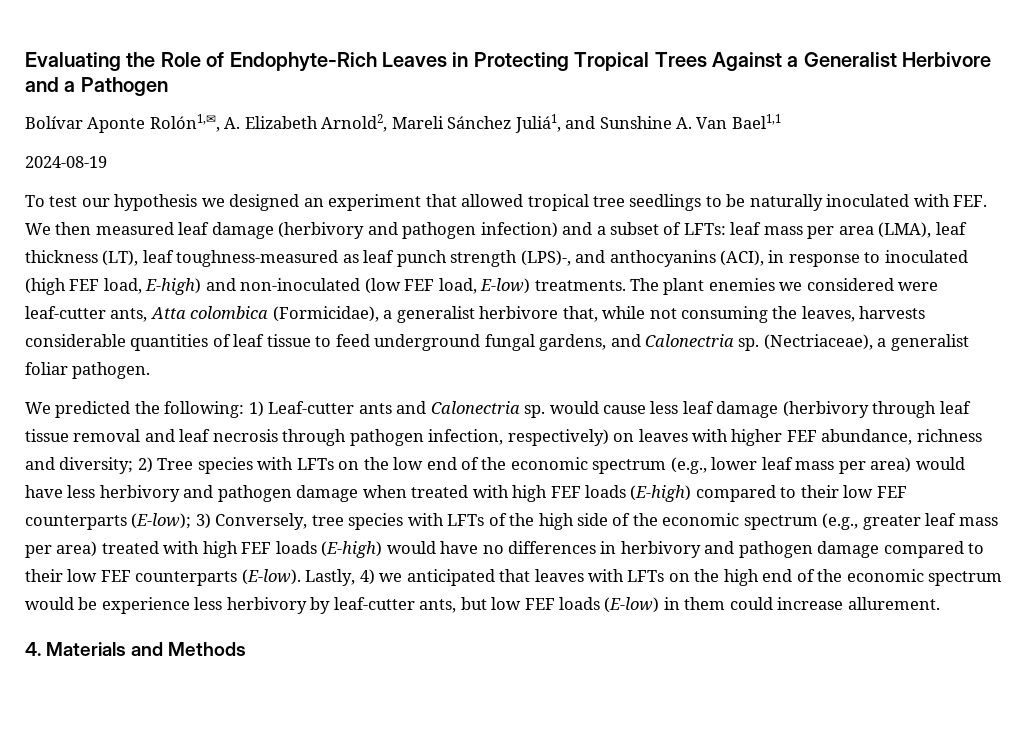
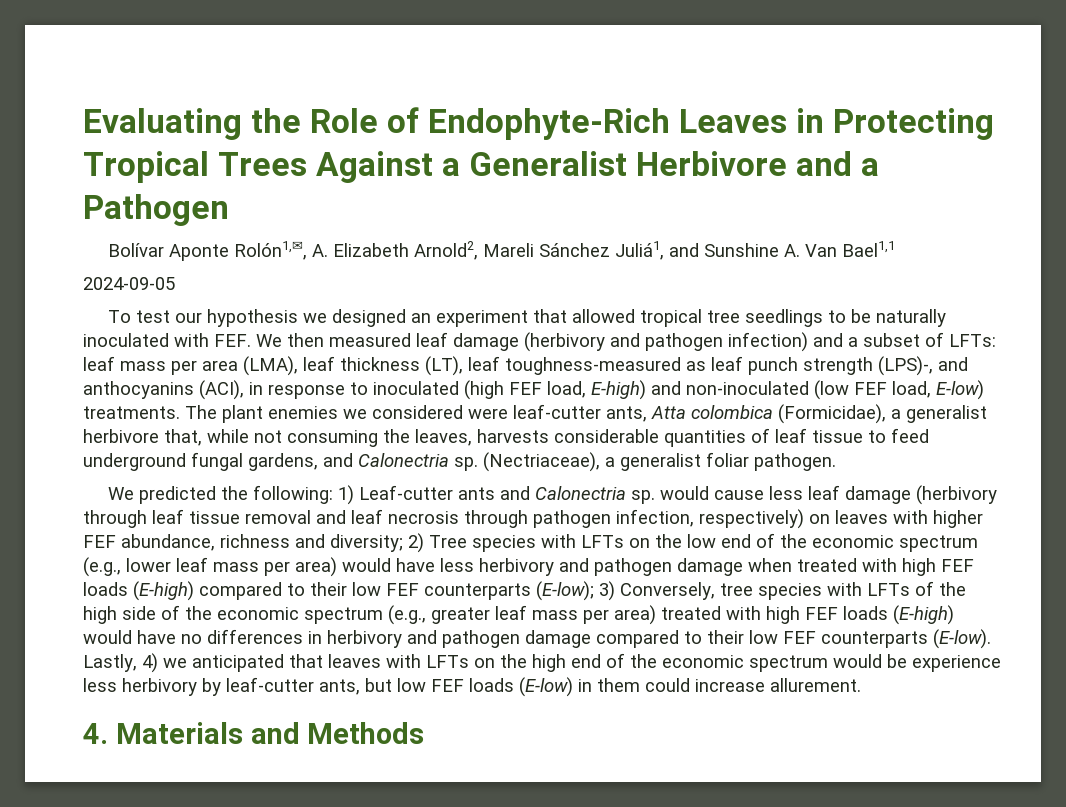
[25,156,107,168] 2024-08-19 -> [83,277,175,290] 2024-09-05

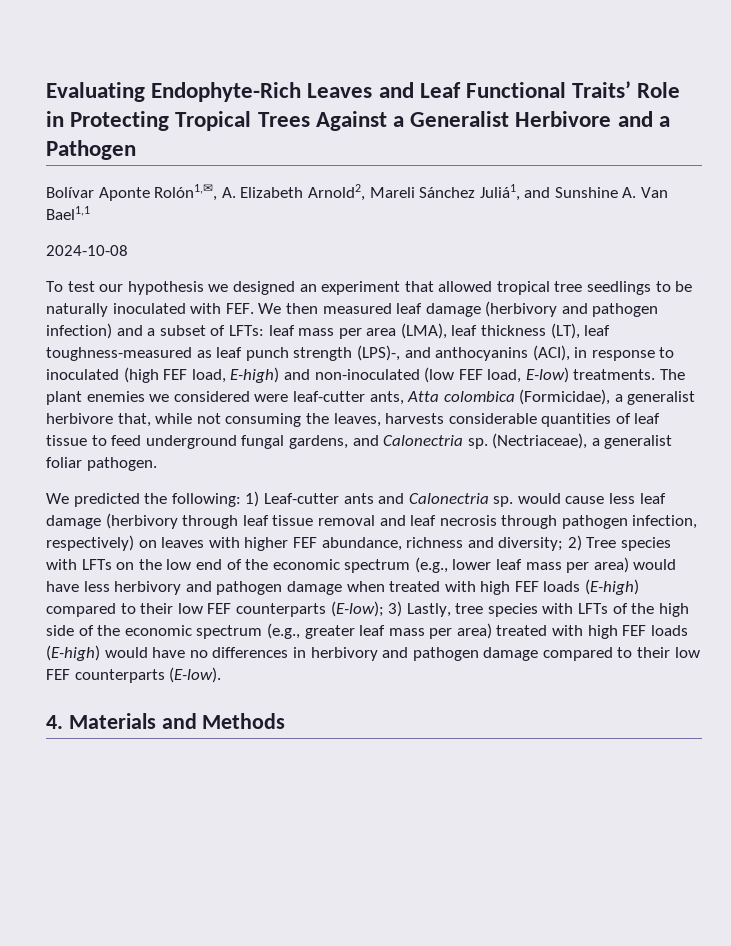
[251,107,788,140] the Role of Endophyte-Rich Leaves -> [151,81,681,102] Endophyte-Rich Leaves and Leaf Functional Traits’ Role
[83,277,175,290] 2024-09-05 -> [46,245,128,256] 2024-10-08
[620,582,715,600] Conversely, -> [406,603,451,617] Lastly,
[83,653,1001,673] [83,677,861,697] Lastly, 4) we anticipated that leaves with LFTs on the high end of the economic spectrum would be experience less herbivory by leaf-cutter ants, but low FEF loads (E-low) in them could increase allurement. -> (222, 675) none

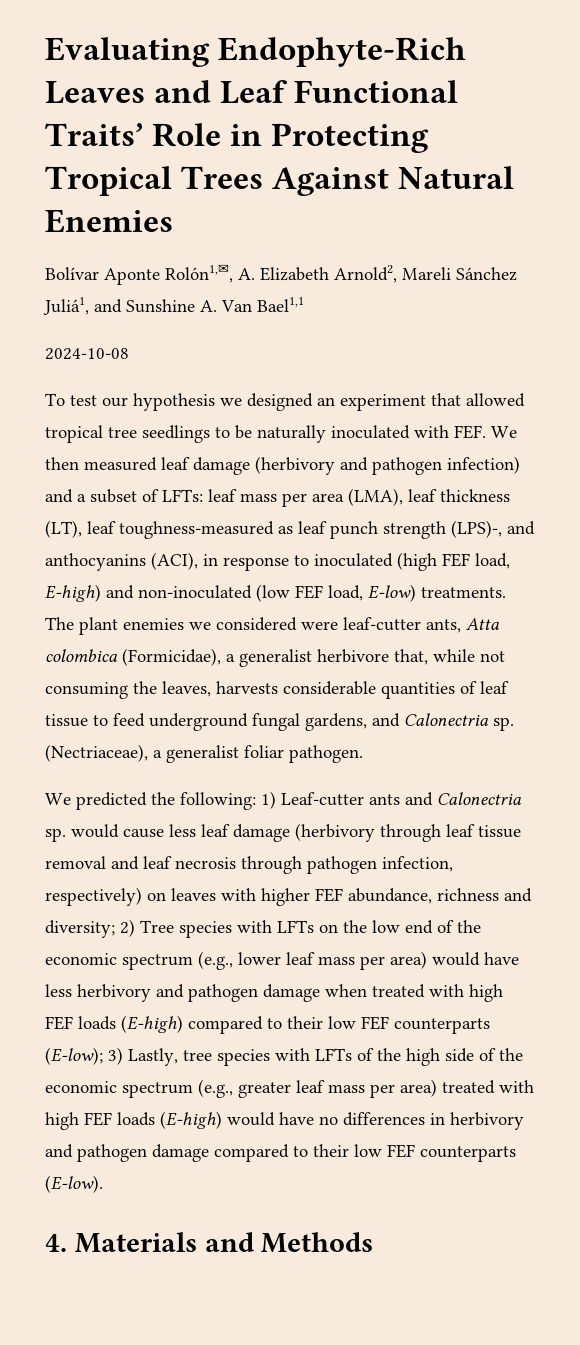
[393,111,670,127] [46,140,136,160] a Generalist Herbivore and a Pathogen -> [398,166,515,189] [45,209,173,233] Natural Enemies

